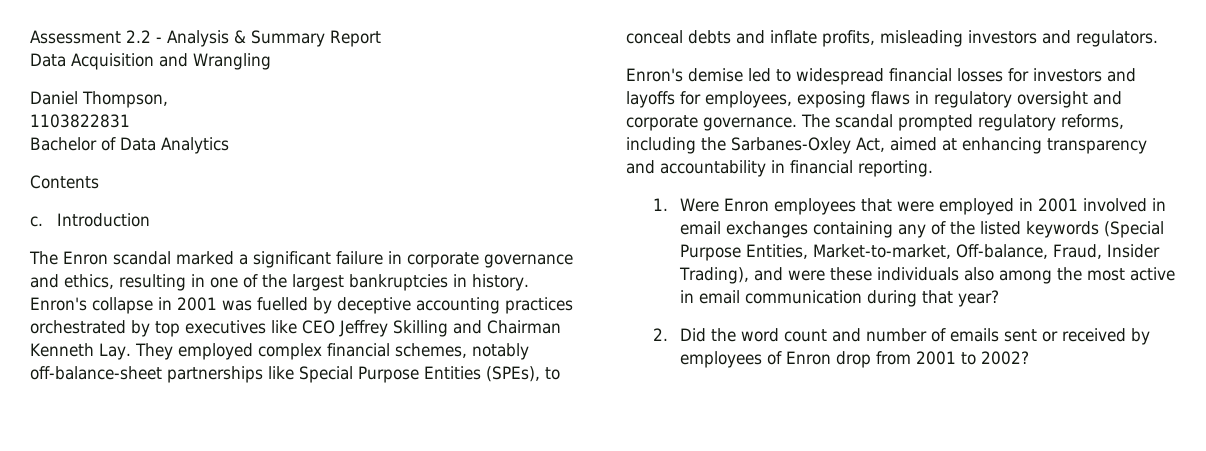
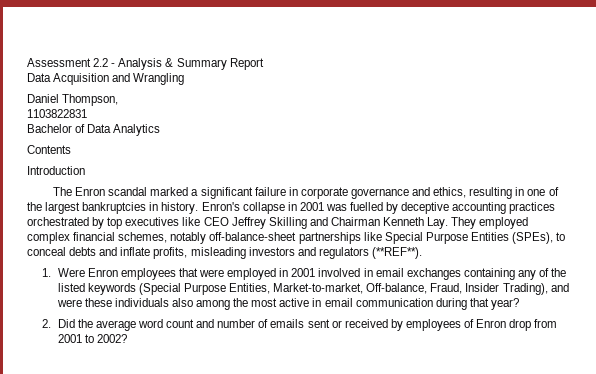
[30,216,43,227] c. -> (71, 149) none
[1076,30,1158,47] [626,68,1136,85] [626,91,1122,108] [626,114,1124,131] [626,137,1147,154] [626,160,933,177] regulators. // Enron's demise led to widespread financial losses for investors and layoffs for employees, exposing flaws in regulatory oversight and corporate governance. The scandal prompted regulatory reforms, including the Sarbanes-Oxley Act, aimed at enhancing transparency and accountability in financial reporting. -> [318,247,422,259] regulators (**REF**).
(736, 335) none -> [95,320,136,331] average

